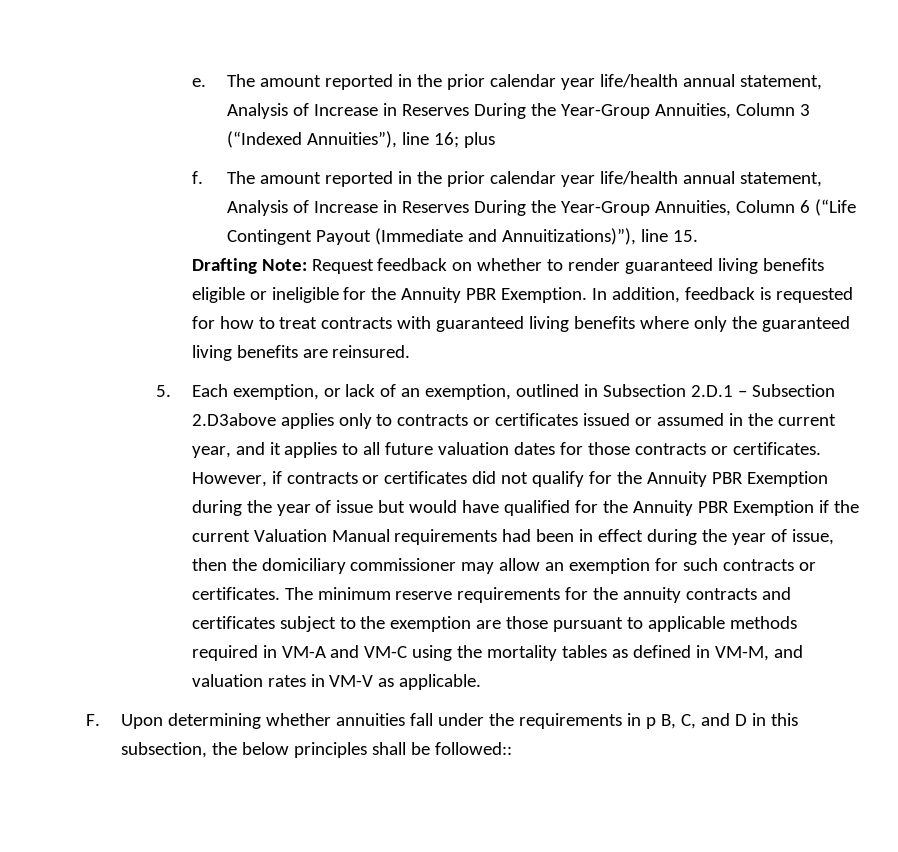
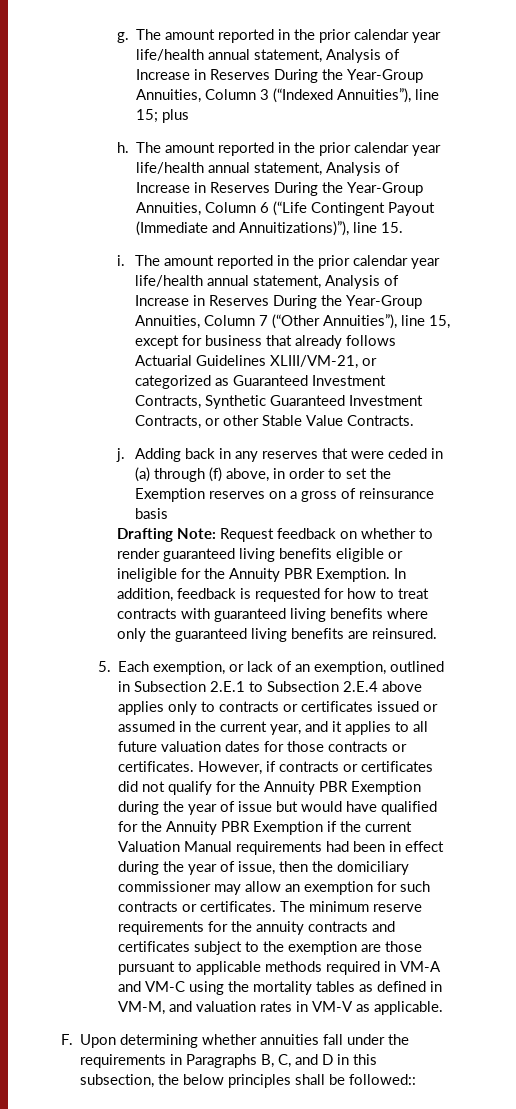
[191,78,206,87] e. -> [116,32,129,43] g.
[433,132,459,148] 16; -> [135,109,158,123] 15;
[191,171,203,184] f. -> [116,142,129,153] h.
(698, 236) none -> [116,255,441,269] [135,275,400,289] [135,295,423,309] [135,314,451,329] [135,335,397,349] [135,355,378,369] [135,375,387,389] [135,395,424,409] [135,415,415,429] [115,448,444,462] [135,467,392,482] [135,488,435,502] [135,508,169,519] // i. The amount reported in the prior calendar year life/health annual statement, Analysis of Increase in Reserves During the Year-Group Annuities, Column 7 (“Other Annuities”), line 15, except for business that already follows Actuarial Guidelines XLIII/VM-21, or categorized as Guaranteed Investment Contracts, Synthetic Guaranteed Investment Contracts, or other Stable Value Contracts. // j. Adding back in any reserves that were ceded in (a) through (f) above, in order to set the Exemption reserves on a gross of reinsurance basis
[691,384,836,397] [191,413,276,426] 2.D.1 – Subsection 2.D3above -> [210,681,423,692] 2.E.1 to Subsection 2.E.4 above
[646,717,657,729] p -> [186,1054,258,1068] Paragraphs

